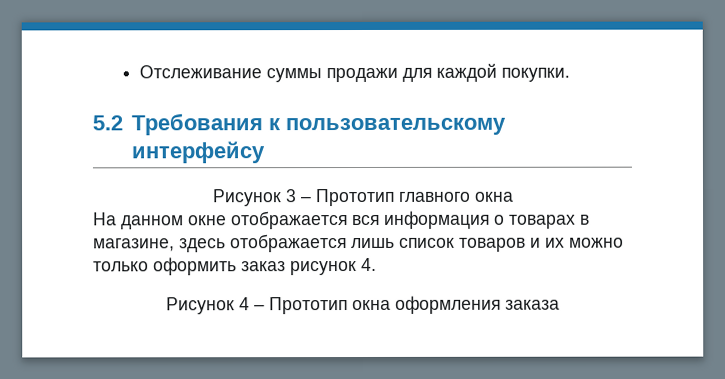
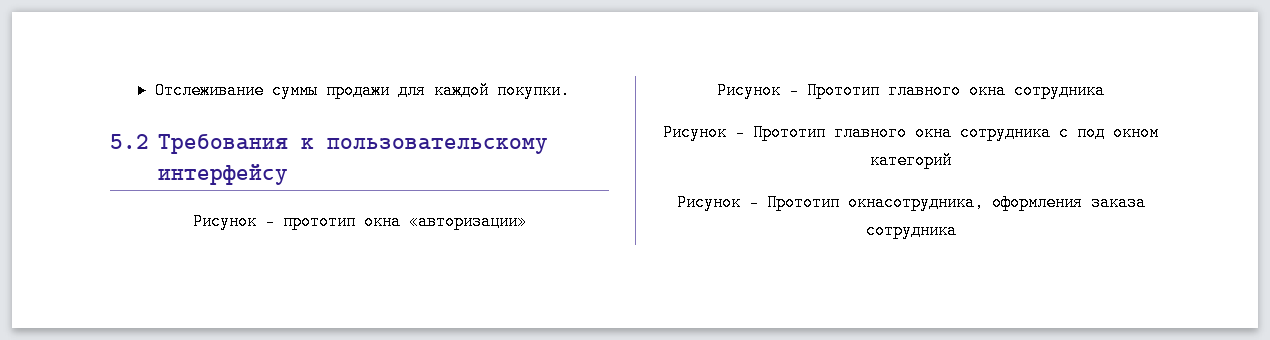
[284,188,514,207] [93,210,590,230] [93,234,624,253] [93,257,377,276] [166,297,391,315] 3 – Прототип главного окна // На данном окне отображается вся информация о товарах в магазине, здесь отображается лишь список товаров и их можно только оформить заказ рисунок 4. // Рисунок 4 – Прототип окна -> [265,214,526,230] [717,83,1104,99] [663,125,1158,141] [870,153,951,169] [676,194,984,211] – прототип окна «авторизации» // Рисунок – Прототип главного окна сотрудника // Рисунок – Прототип главного окна сотрудника с под окном категорий // Рисунок – Прототип окнасотрудника,
(560, 304) none -> [865,223,956,239] сотрудника

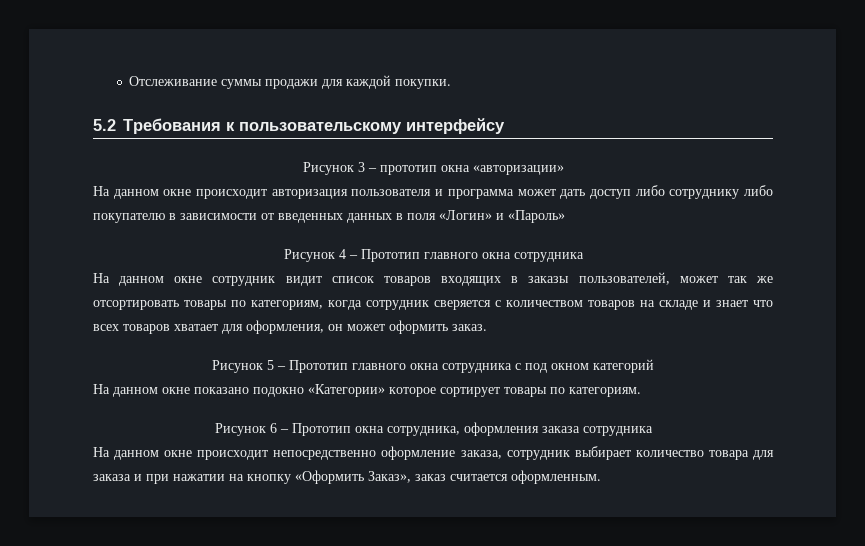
(256, 222) none -> [357,162,365,172] 3
[717,83,1104,99] [663,125,726,141] // Рисунок – Прототип главного окна сотрудника // Рисунок -> [93,185,774,199] [93,210,565,223] [283,249,584,262] [93,272,773,286] [93,300,773,310] [93,320,487,334] [212,360,274,373] // На данном окне происходит авторизация пользователя и программа может дать доступ либо сотруднику либо покупателю в зависимости от введенных данных в поля «Логин» и «Пароль» // Рисунок 4 – Прототип главного окна сотрудника // На данном окне сотрудник видит список товаров входящих в заказы пользователей, может так же отсортировать товары по категориям, когда сотрудник сверяется с количеством товаров на складе и знает что всех товаров хватает для оформления, он может оформить заказ. // Рисунок 5
[676,194,984,211] // Рисунок – Прототип окнасотрудника, -> [93,384,641,397] [214,423,460,436] // На данном окне показано подокно «Категории» которое сортирует товары по категориям. // Рисунок 6 – Прототип окна сотрудника,
(956, 231) none -> [93,446,774,460] [93,470,601,484] // На данном окне происходит непосредственно оформление заказа, сотрудник выбирает количество товара для заказа и при нажатии на кнопку «Оформить Заказ», заказ считается оформленным.

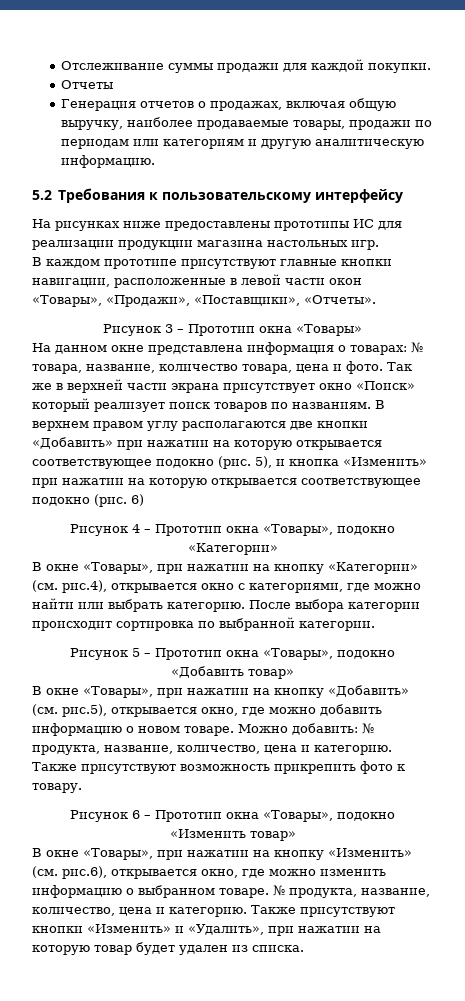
(452, 84) none -> [61,80,114,89] [61,98,397,111] [61,117,433,130] [61,139,425,149] [61,155,156,168] // Отчеты // Генерация отчетов о продажах, включая общую выручку, наиболее продаваемые товары, продажи по периодам или категориям и другую аналитическую информацию.
(505, 126) none -> [32,219,402,231] [32,240,379,250] [32,257,392,269] [32,274,362,288] [32,295,376,307] // На рисунках ниже предоставлены прототипы ИС для реализации продукции магазина настольных игр. // В каждом прототипе присутствуют главные кнопки навигации, расположенные в левой части окон «Товары», «Продажи», «Поставщики», «Отчеты».
[379,165,564,175] [93,185,774,199] [93,210,565,223] [283,249,584,262] [93,272,773,286] [93,300,773,310] [93,320,487,334] [212,359,654,373] [93,384,641,397] прототип окна «авторизации» // На данном окне происходит авторизация пользователя и программа может дать доступ либо сотруднику либо покупателю в зависимости от введенных данных в поля «Логин» и «Пароль» // Рисунок 4 – Прототип главного окна сотрудника // На данном окне сотрудник видит список товаров входящих в заказы пользователей, может так же отсортировать товары по категориям, когда сотрудник сверяется с количеством товаров на складе и знает что всех товаров хватает для оформления, он может оформить заказ. // Рисунок 5 – Прототип главного окна сотрудника с под окном категорий // На данном окне показано подокно «Категории» которое сортирует товары по категориям. -> [188,324,362,336] [32,342,423,355] [32,361,412,374] [32,379,415,393] [32,398,385,412] [32,421,368,431] [32,437,382,450] [32,456,427,469] [32,478,421,488] [32,494,144,507] [70,524,395,536] [187,543,278,555] [32,562,418,574] [32,580,421,593] [32,598,420,612] [32,617,375,631] [70,648,395,660] [171,666,294,679] [32,685,409,698] [32,704,382,717] [32,723,374,736] [32,745,392,755] [32,761,405,774] [32,783,82,793] Прототип окна «Товары» // На данном окне представлена информация о товарах: № товара, название, количество товара, цена и фото. Так же в верхней части экрана присутствует окно «Поиск» который реализует поиск товаров по названиям. В верхнем правом углу располагаются две кнопки «Добавить» при нажатии на которую открывается соответствующее подокно (рис. 5), и кнопка «Изменить» при нажатии на которую открывается соответствующее подокно (рис. 6) // Рисунок 4 – Прототип окна «Товары», подокно «Категории» // В окне «Товары», при нажатии на кнопку «Категории» (см. рис.4), открывается окно с категориями, где можно найти или выбрать категорию. После выбора категории происходит сортировка по выбранной категории. // Рисунок 5 – Прототип окна «Товары», подокно «Добавить товар» // В окне «Товары», при нажатии на кнопку «Добавить» (см. рис.5), открывается окно, где можно добавить информацию о новом товаре. Можно добавить: № продукта, название, количество, цена и категорию. Также присутствуют возможность прикрепить фото к товару.
[386,422,653,436] [93,446,774,460] [93,470,601,484] сотрудника, оформления заказа сотрудника // На данном окне происходит непосредственно оформление заказа, сотрудник выбирает количество товара для заказа и при нажатии на кнопку «Оформить Заказ», заказ считается оформленным. -> [263,810,395,822] [169,829,296,841] [32,848,412,860] [32,866,386,879] [32,885,430,898] [32,905,395,917] [32,924,381,936] [32,942,304,955] «Товары», подокно «Изменить товар» // В окне «Товары», при нажатии на кнопку «Изменить» (см. рис.6), открывается окно, где можно изменить информацию о выбранном товаре. № продукта, название, количество, цена и категорию. Также присутствуют кнопки «Изменить» и «Удалить», при нажатии на которую товар будет удален из списка.

